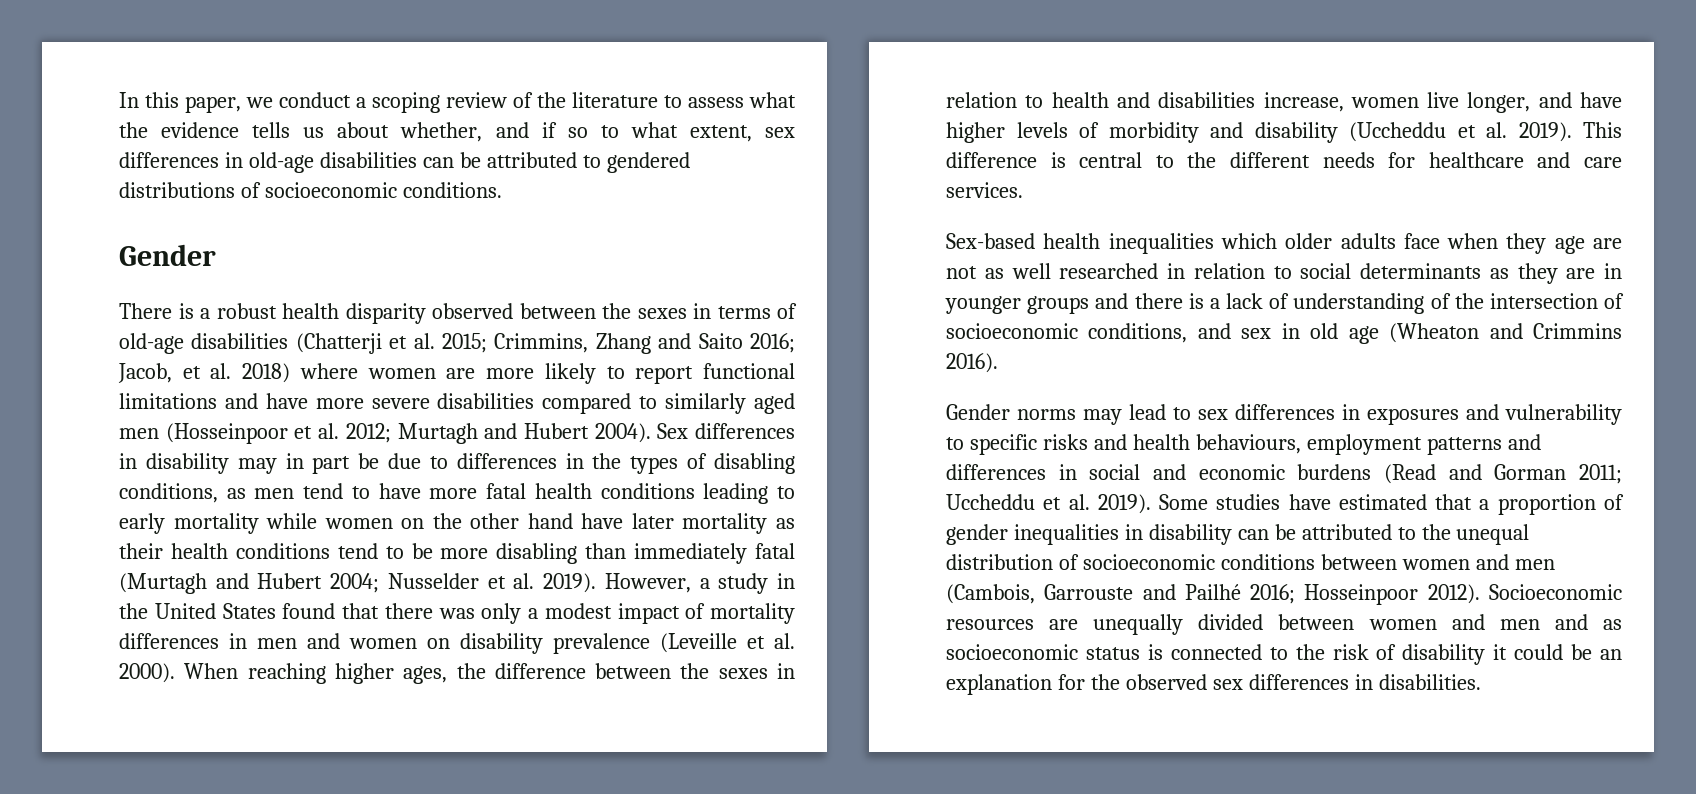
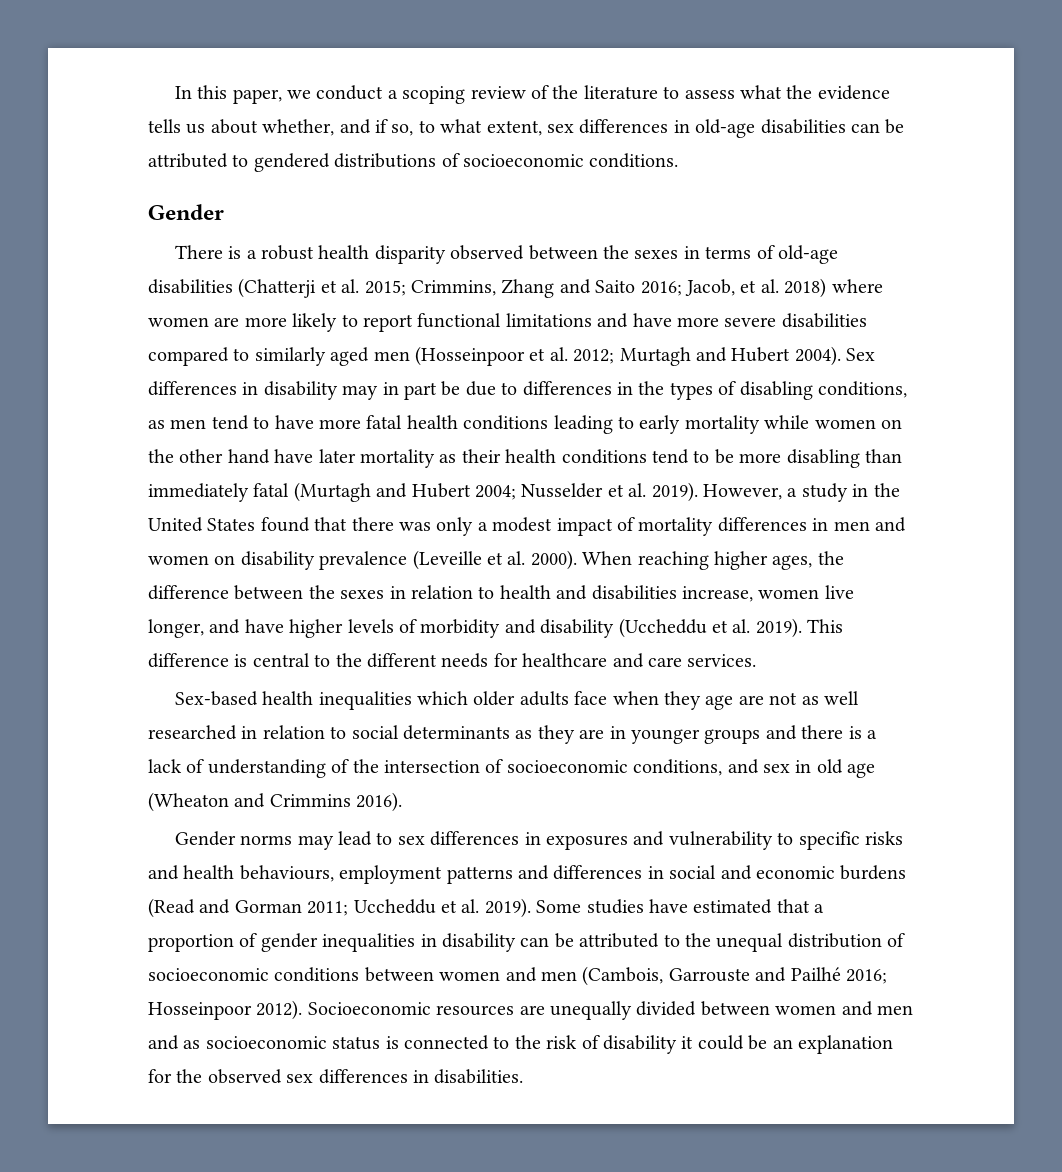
[567,127,588,138] so -> [391,124,414,136] so,

